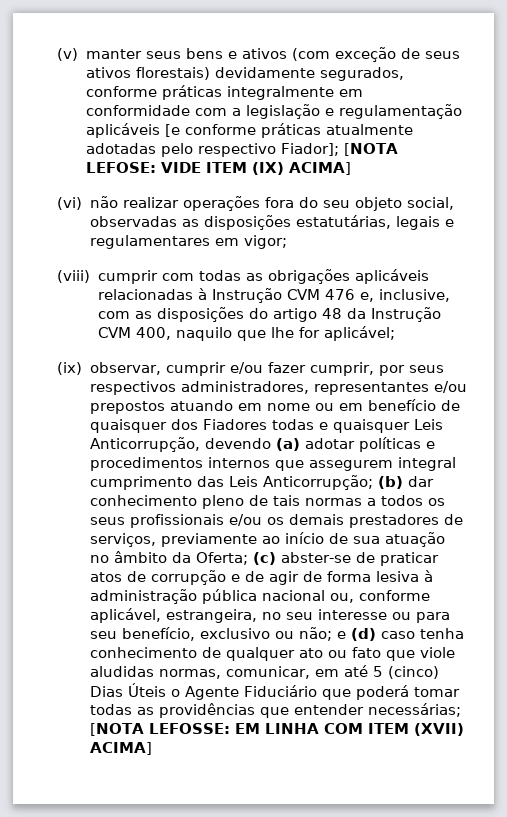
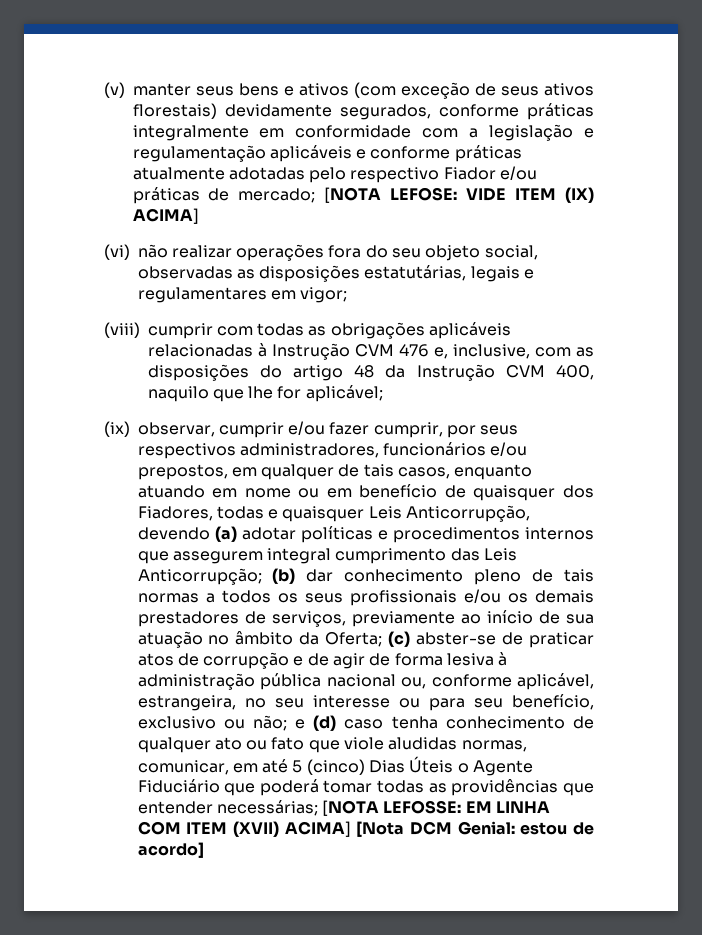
[164,124,180,137] [e -> [356,149,367,159] e
[280,143,339,156] Fiador]; -> [443,166,538,180] [132,187,316,204] Fiador e/ou práticas de mercado;
[313,381,467,395] [89,401,165,414] representantes e/ou prepostos -> [383,442,528,456] [137,464,533,480] funcionários e/ou prepostos, em qualquer de tais casos, enquanto
[202,419,267,430] Fiadores -> [137,506,213,521] Fiadores,
(152, 748) none -> [356,821,594,837] [137,842,204,858] [Nota DCM Genial: estou de acordo]

